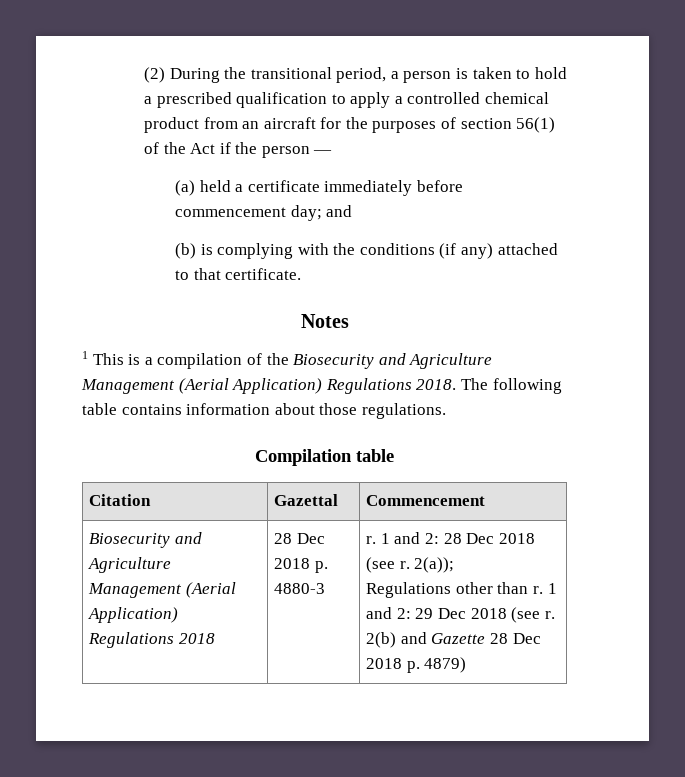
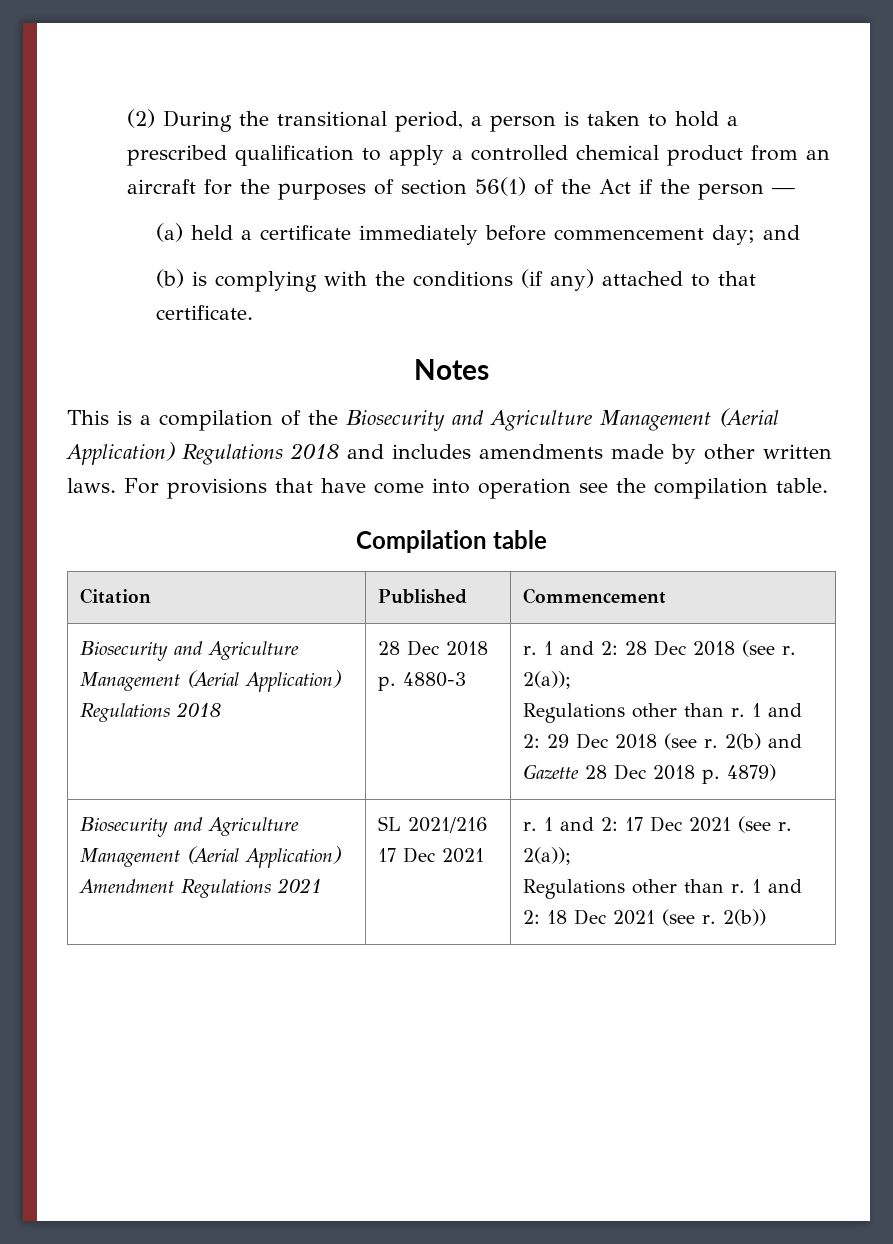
[82,351,88,359] 1 -> (489, 369) none
[416,378,562,394] [82,403,446,419] 2018. The following table contains information about those regulations. -> [290,443,832,464] [67,478,828,499] 2018 and includes amendments made by other written laws. For provisions that have come into operation see the compilation table.
[274,494,339,506] Gazettal -> [378,589,468,604] Published
(467, 665) none -> [80,817,300,837] [80,846,342,868] [79,878,323,898] [378,816,488,833] [378,847,485,863] [523,816,793,833] [523,847,572,865] [523,879,803,899] [523,909,767,926] // Biosecurity and Agriculture Management (Aerial Application) Amendment Regulations 2021 | SL 2021/216 17 Dec 2021 | r. 1 and 2: 17 Dec 2021 (see r. 2(a)); // Regulations other than r. 1 and 2: 18 Dec 2021 (see r. 2(b))

